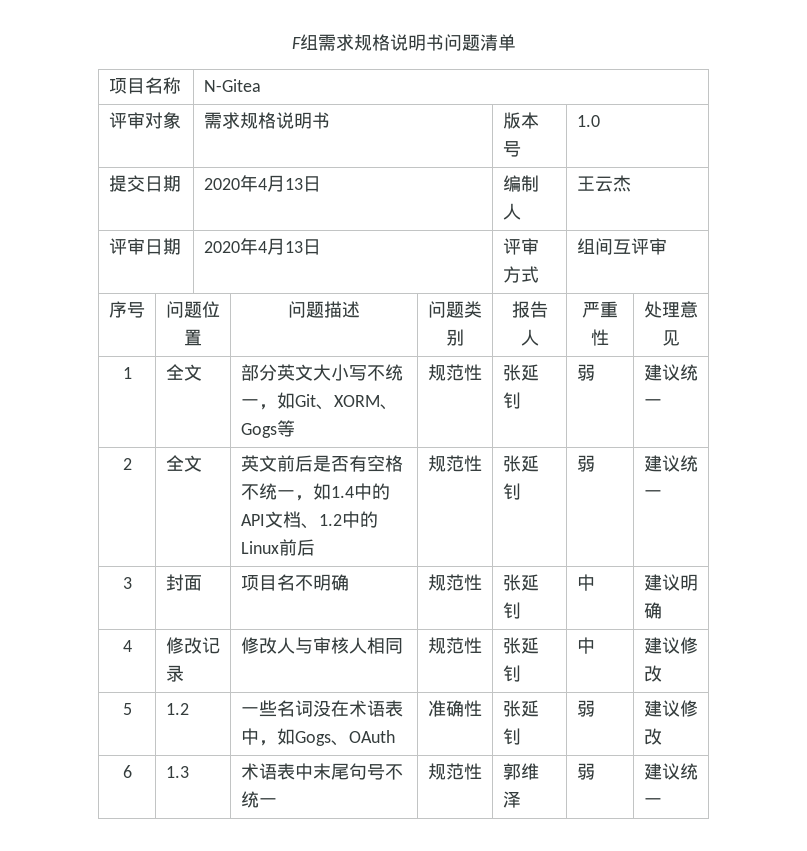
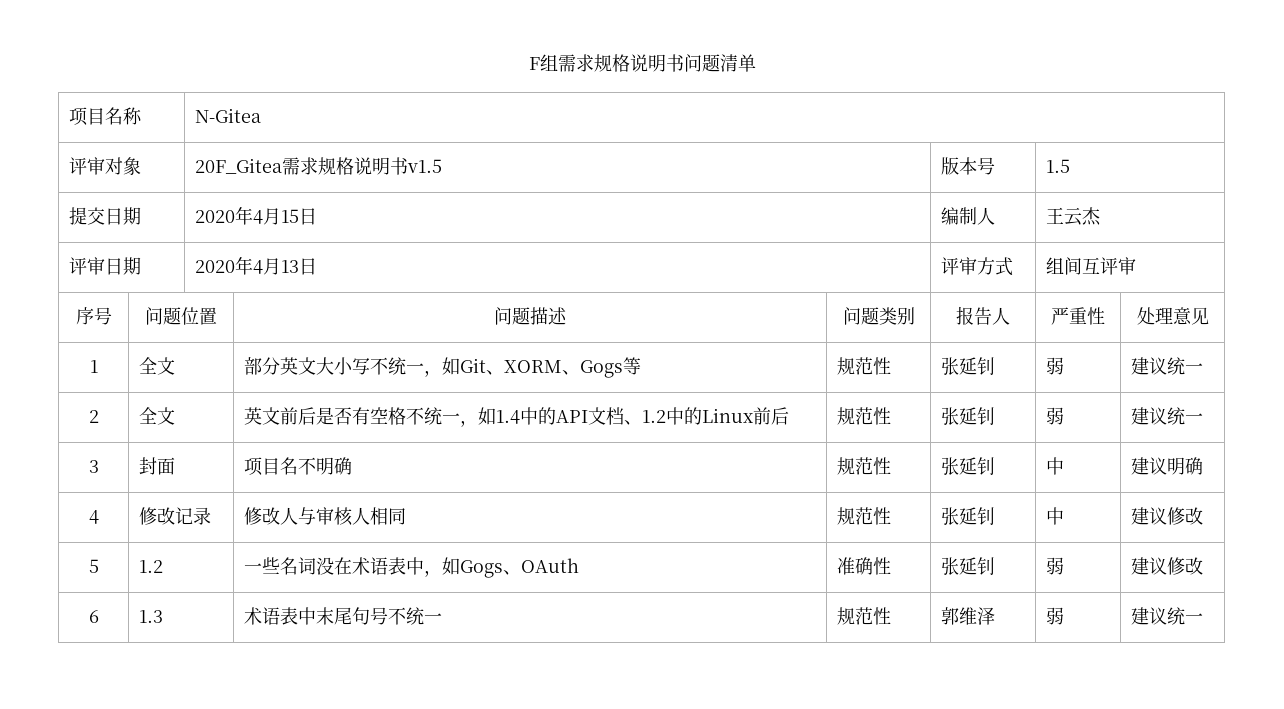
[203,112,330,129] 需求规格说明书 -> [195,157,443,175] 20F_Gitea需求规格说明书v1.5
[576,115,600,127] 1.0 -> [1046,159,1071,173] 1.5
[284,178,303,190] 13 -> [281,209,300,223] 15

